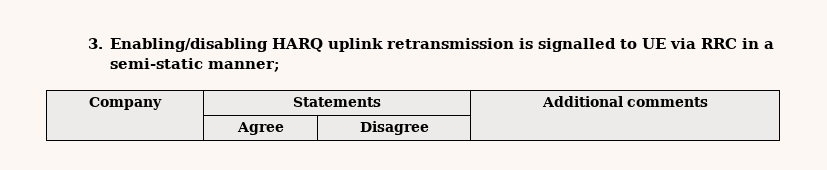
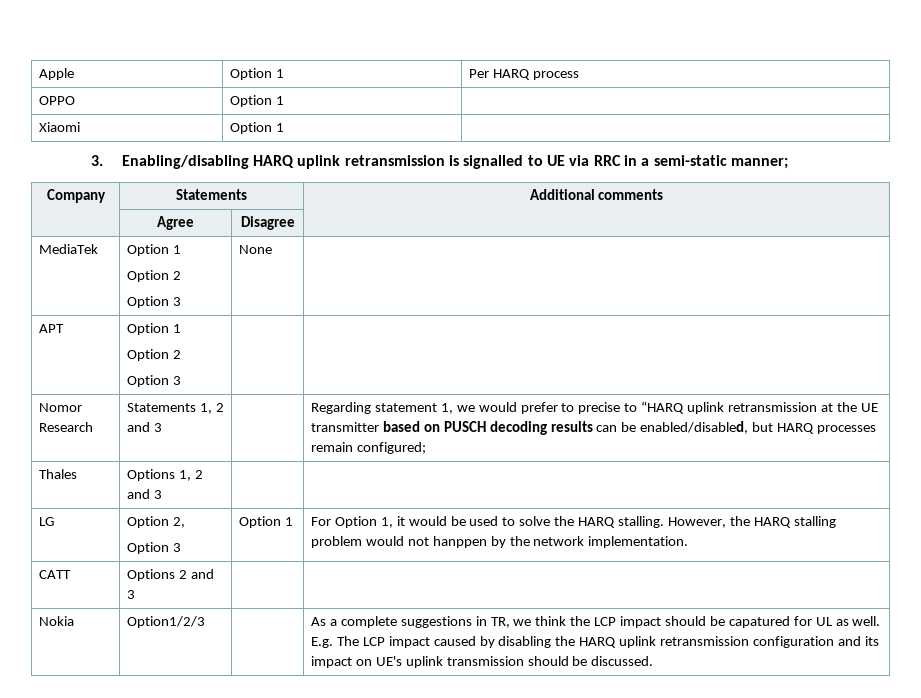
(87, 43) none -> [38,68,74,80] [229,68,284,80] [468,69,579,80] [38,96,75,105] [229,95,284,107] [38,122,80,132] [229,122,284,134] Apple | Option 1 | Per HARQ process // OPPO | Option 1 | // Xiaomi | Option 1 | //
(429, 128) none -> [38,244,98,254] [126,244,181,256] [126,270,181,282] [126,296,181,308] [238,245,272,254] [38,324,64,333] [126,323,181,335] [126,349,181,361] [126,375,181,387] [38,403,82,412] [38,422,93,432] [126,403,224,414] [126,422,162,432] [310,401,878,414] [310,421,877,435] [310,442,426,454] [38,469,77,479] [126,469,203,481] [126,489,162,499] [38,517,54,526] [126,516,185,528] [126,542,181,554] [238,516,293,528] [310,516,836,528] [310,536,689,548] [38,570,71,579] [126,569,214,581] [126,590,135,599] [38,616,74,626] [126,616,205,628] [310,616,881,628] [310,636,879,648] [310,656,654,668] // MediaTek | Option 1 // Option 2 // Option 3 | None | // APT | Option 1 // Option 2 // Option 3 | | // Nomor Research | Statements 1, 2 and 3 | | Regarding statement 1, we would prefer to precise to “HARQ uplink retransmission at the UE transmitter based on PUSCH decoding results can be enabled/disabled, but HARQ processes remain configured; // Thales | Options 1, 2 and 3 | | // LG | Option 2, // Option 3 | Option 1 | For Option 1, it would be used to solve the HARQ stalling. However, the HARQ stalling problem would not hanppen by the network implementation. // CATT | Options 2 and 3 | | // Nokia | Option1/2/3 | | As a complete suggestions in TR, we think the LCP impact should be capatured for UL as well. E.g. The LCP impact caused by disabling the HARQ uplink retransmission configuration and its impact on UE's uplink transmission should be discussed.

